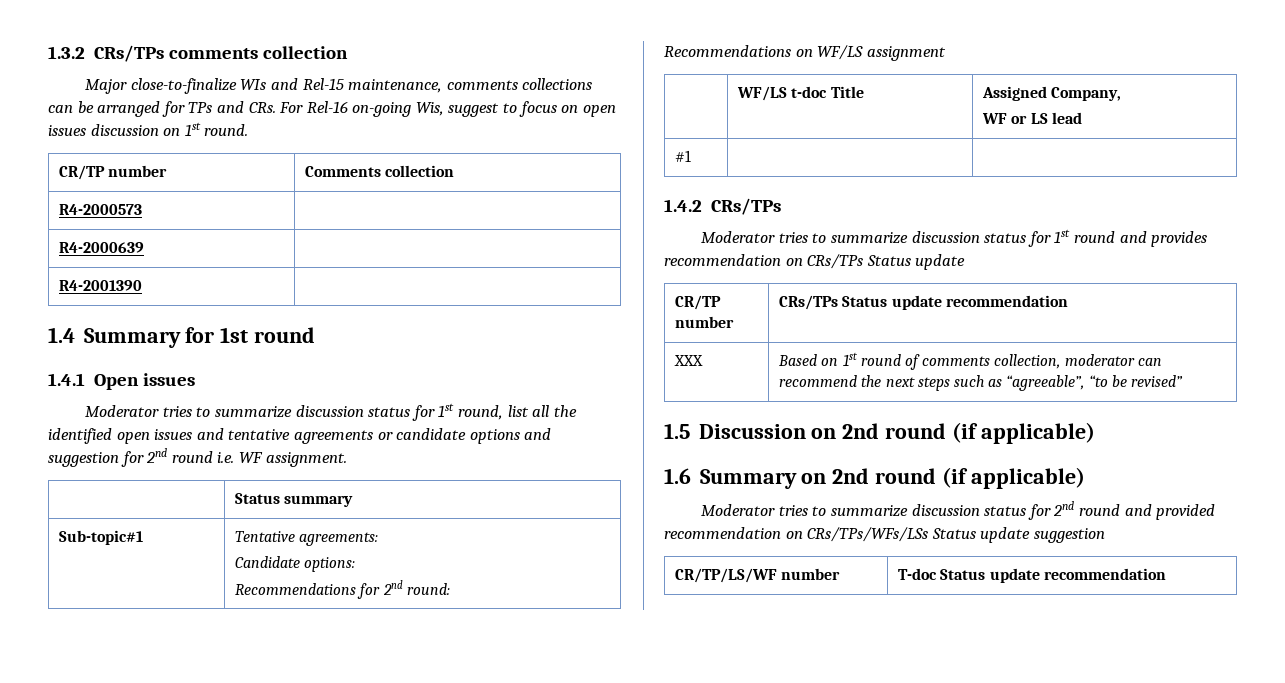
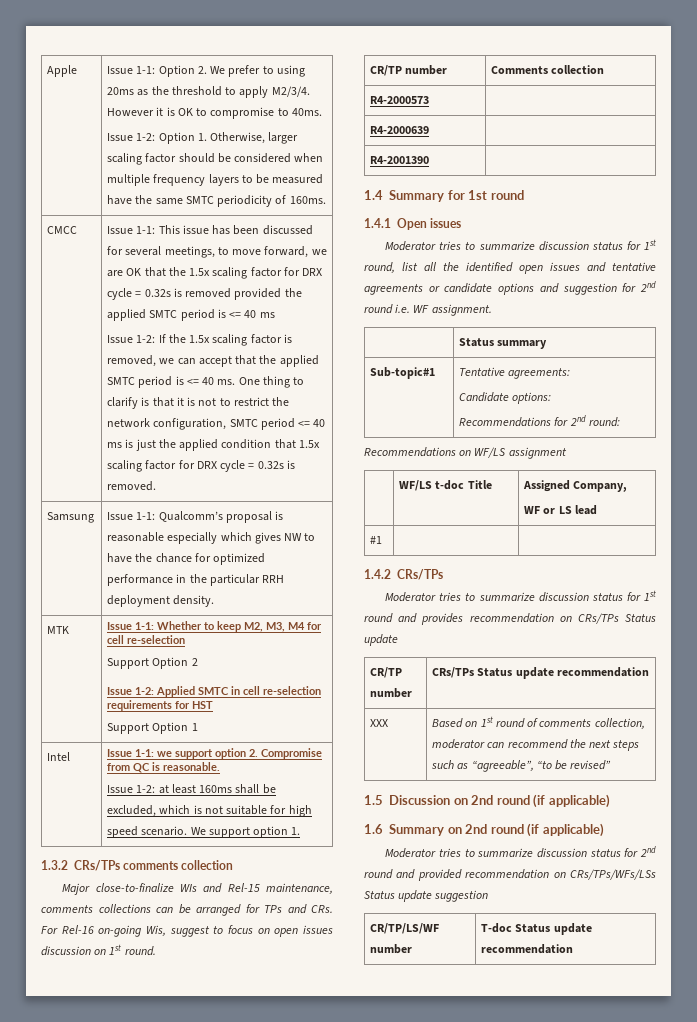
(48, 52) none -> [47,65,78,77] [107,65,305,77] [107,86,310,98] [107,107,322,119] [107,132,299,144] [107,153,324,165] [107,174,324,186] [107,195,326,207] [47,226,78,234] [107,225,313,235] [107,246,327,258] [107,267,322,279] [107,288,302,300] [107,309,275,321] [107,334,292,346] [107,355,319,367] [107,376,304,388] [107,397,289,409] [107,418,326,430] [107,439,320,451] [107,460,295,472] [107,481,157,491] [47,512,95,523] [107,511,284,523] [107,532,316,544] [107,553,266,565] [107,574,285,586] [107,595,215,607] [47,626,70,634] [107,621,323,632] [107,635,186,644] [107,657,198,669] [107,686,322,697] [107,700,214,711] [107,722,198,734] [47,752,71,761] [107,748,323,759] [107,762,221,773] [107,784,276,794] [107,805,312,817] [107,826,301,838] Apple | Issue 1-1: Option 2. We prefer to using 20ms as the threshold to apply M2/3/4. However it is OK to compromise to 40ms. // Issue 1-2: Option 1. Otherwise, larger scaling factor should be considered when multiple frequency layers to be measured have the same SMTC periodicity of 160ms. // CMCC | Issue 1-1: This issue has been discussed for several meetings, to move forward, we are OK that the 1.5x scaling factor for DRX cycle = 0.32s is removed provided the applied SMTC period is <= 40 ms // Issue 1-2: If the 1.5x scaling factor is removed, we can accept that the applied SMTC period is <= 40 ms. One thing to clarify is that it is not to restrict the network configuration, SMTC period <= 40 ms is just the applied condition that 1.5x scaling factor for DRX cycle = 0.32s is removed. // Samsung | Issue 1-1: Qualcomm’s proposal is reasonable especially which gives NW to have the chance for optimized performance in the particular RRH deployment density. // MTK | Issue 1-1: Whether to keep M2, M3, M4 for cell re-selection // Support Option 2 // Issue 1-2: Applied SMTC in cell re-selection requirements for HST // Support Option 1 // Intel | Issue 1-1: we support option 2. Compromise from QC is reasonable. // Issue 1-2: at least 160ms shall be excluded, which is not suitable for high speed scenario. We support option 1. //

